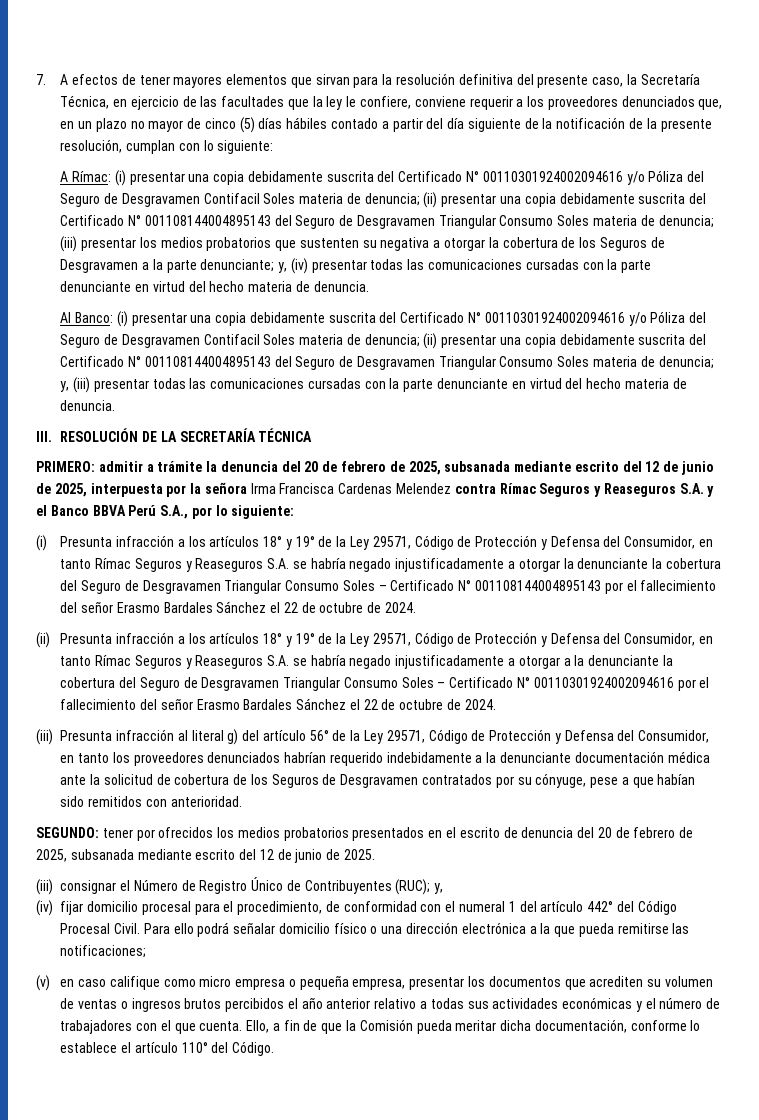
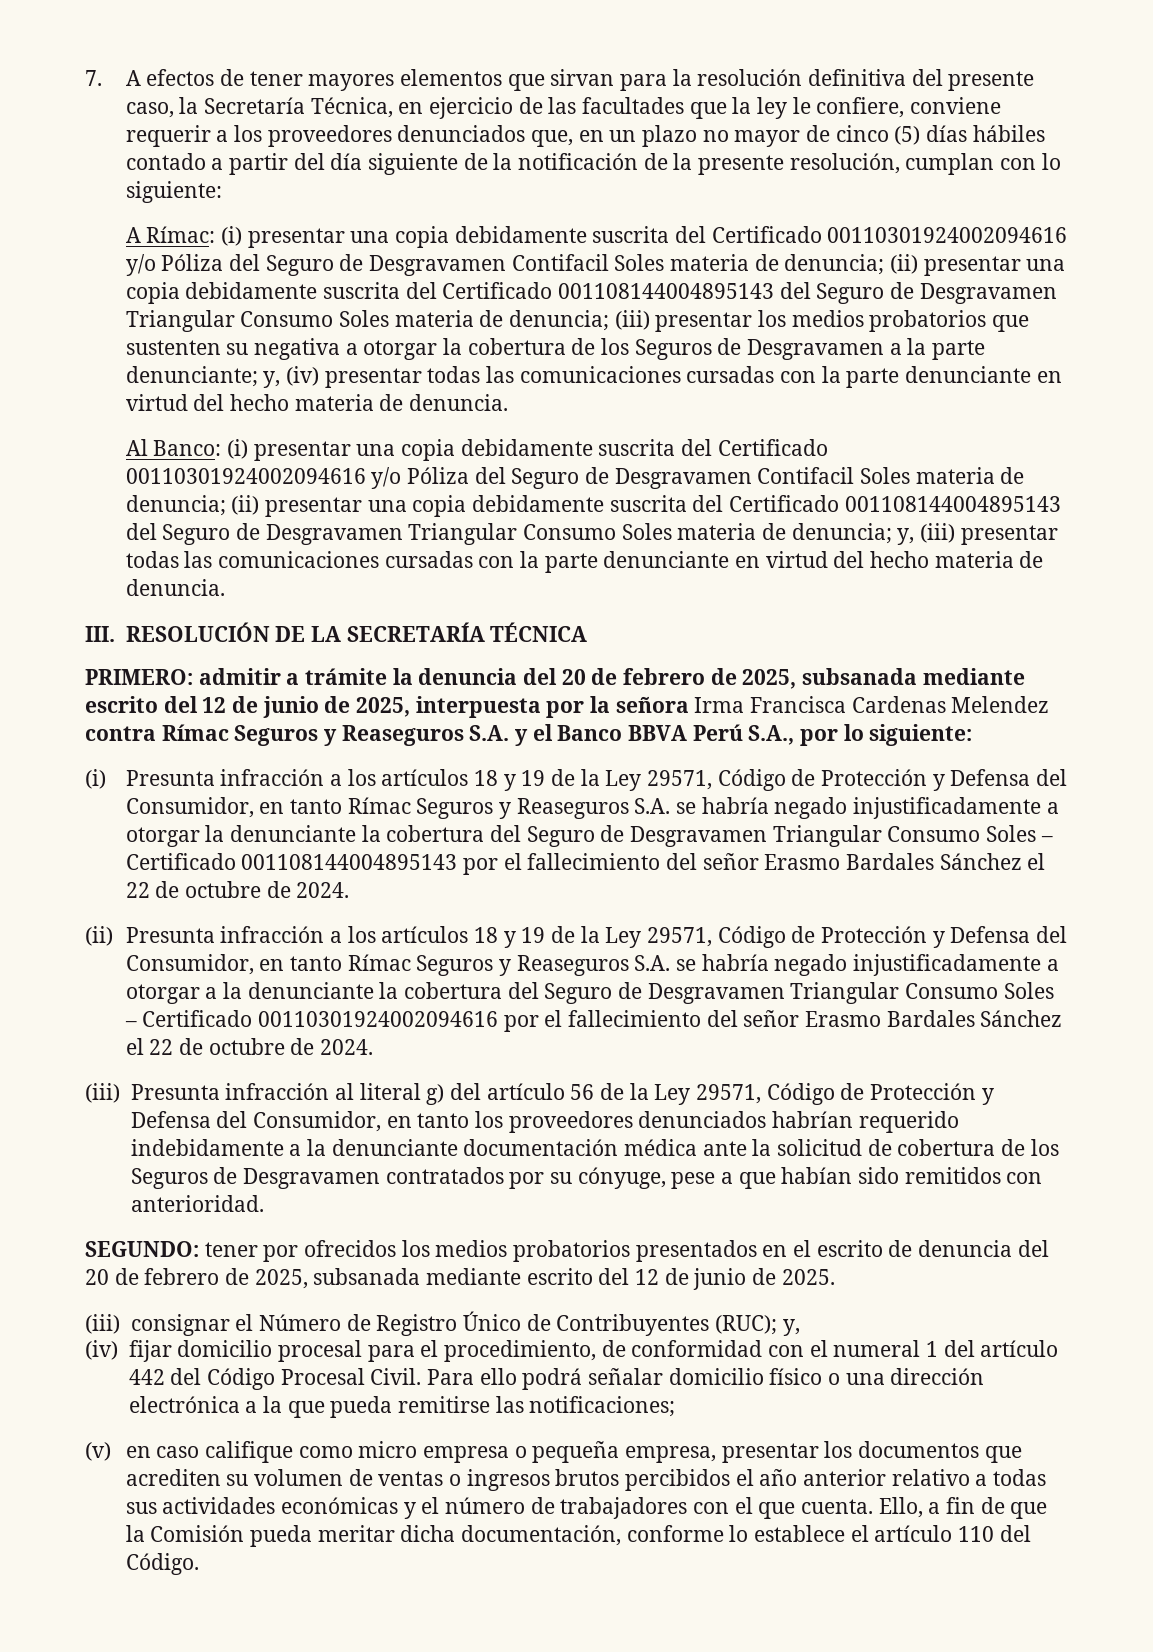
[465,171,479,182] N° -> (822, 234) none
[127,215,141,226] N° -> (553, 290) none
[467,312,481,323] N° -> (828, 447) none
[127,356,141,367] N° -> (839, 503) none
[263,536,315,550] 18° y 19° -> [473,770,546,791] 18 y 19
[458,580,472,591] N° -> (236, 861) none
[263,633,315,647] 18° y 19° -> [473,927,546,948] 18 y 19
[516,677,530,688] N° -> (253, 1018) none
[309,730,329,741] 56° -> [570,1084,595,1100] 56
[587,901,614,912] 442° -> [128,1369,165,1385] 442
[181,1042,208,1053] 110° -> [957,1526,994,1542] 110

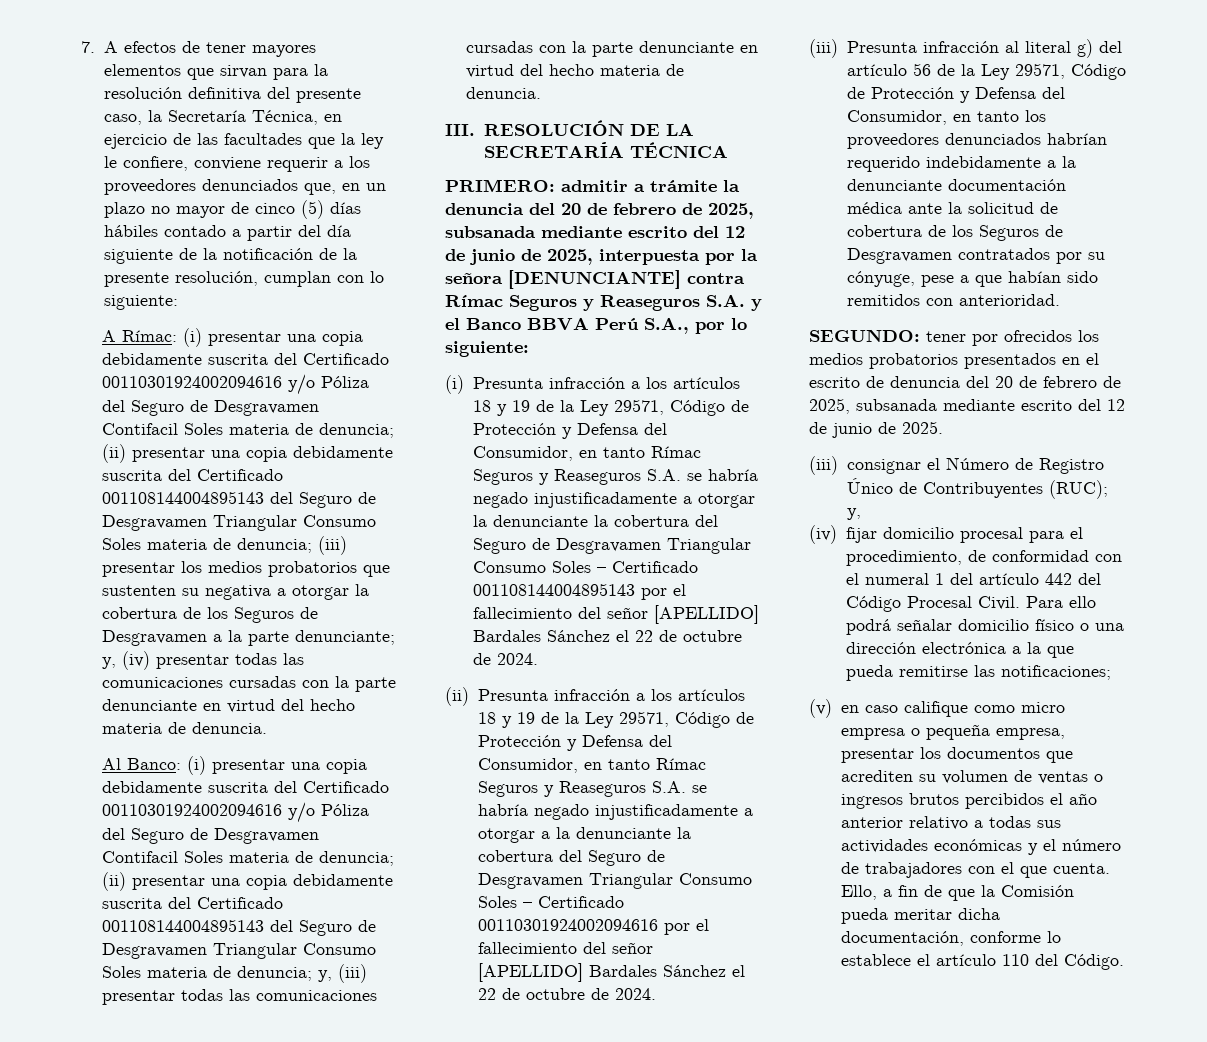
[694,696,1050,713] Irma Francisca Cardenas Melendez -> [508,270,681,289] [DENUNCIANTE]
[764,854,841,870] Erasmo -> [653,605,759,624] [APELLIDO]
[804,1011,881,1027] Erasmo -> [477,963,583,982] [APELLIDO]

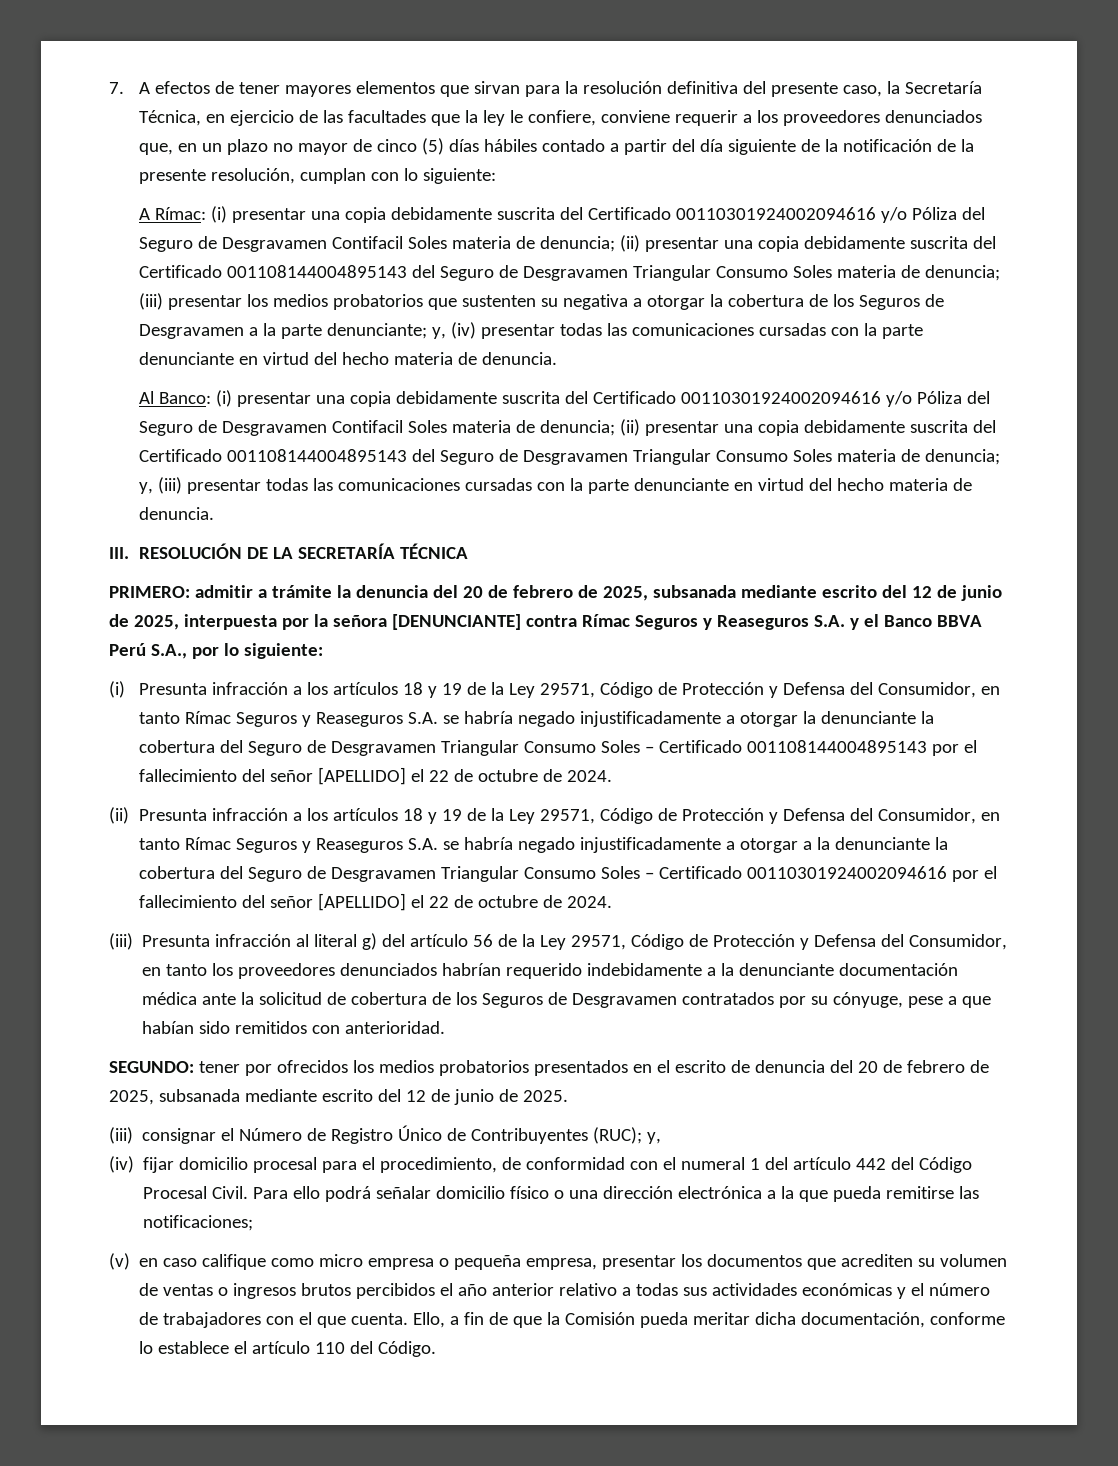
[472,630,610,642] Bardales Sánchez -> (406, 776) none
[588,965,726,977] Bardales Sánchez -> (406, 902) none

